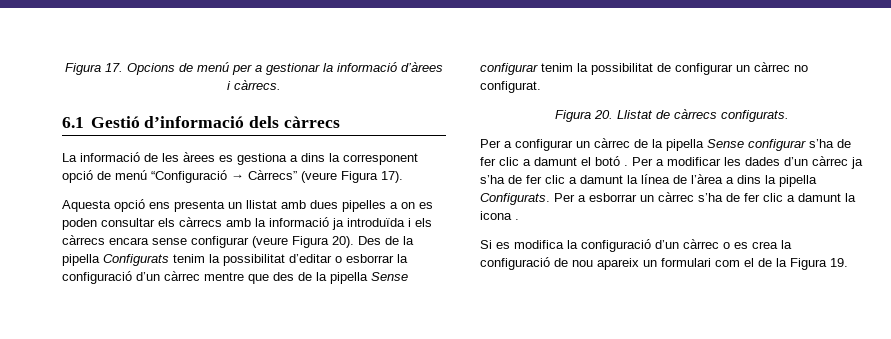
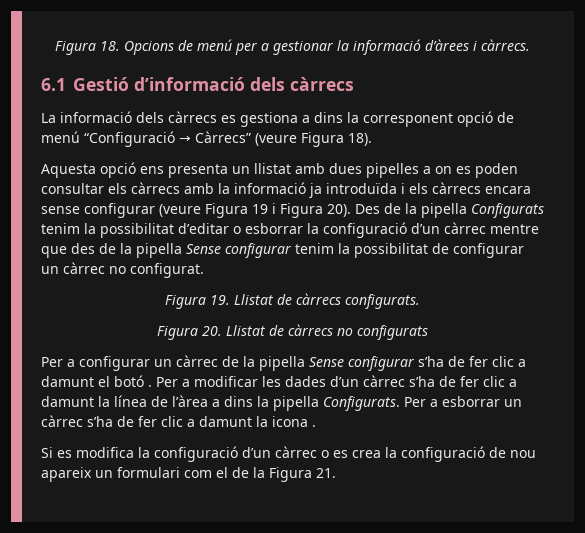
[65,63,123,75] Figura 17. -> [55,41,120,55] Figura 18.
[144,152,215,162] de les àrees -> [136,111,217,123] dels càrrecs
[381,171,403,183] 17). -> [348,133,372,146] 18).
(329, 242) none -> [252,203,323,218] 19 i Figura
(541, 87) none -> [165,293,420,309] // Figura 19. Llistat de càrrecs configurats.
[721,110,789,122] configurats. -> [337,325,428,340] no configurats
[851,157,863,169] ja -> (405, 381) none
[830,258,848,267] 19. -> [316,468,336,478] 21.

